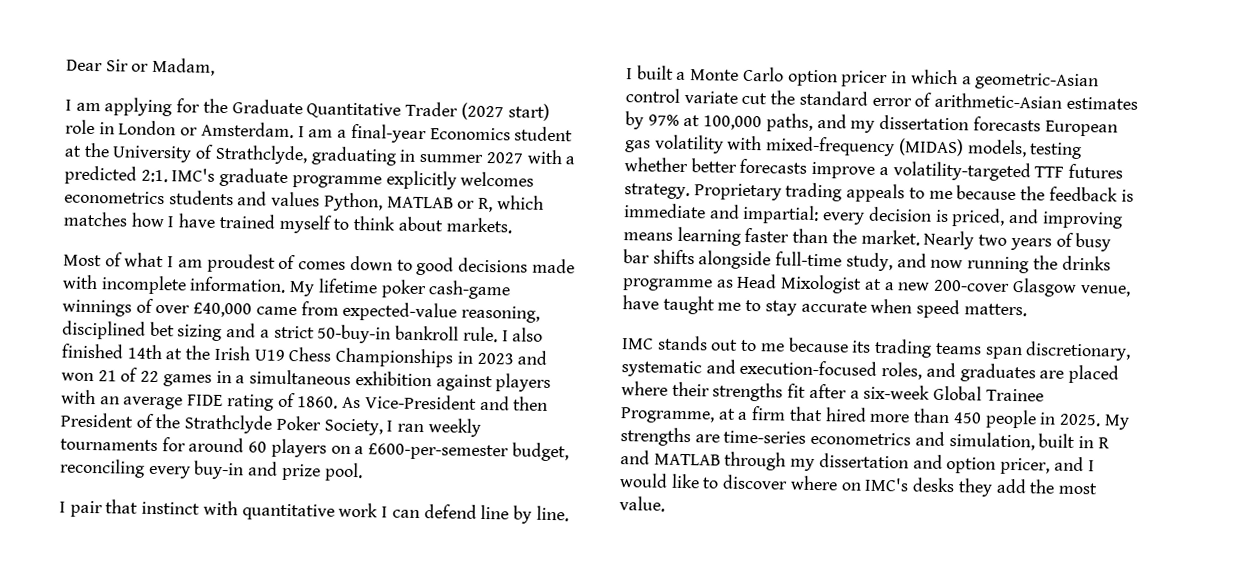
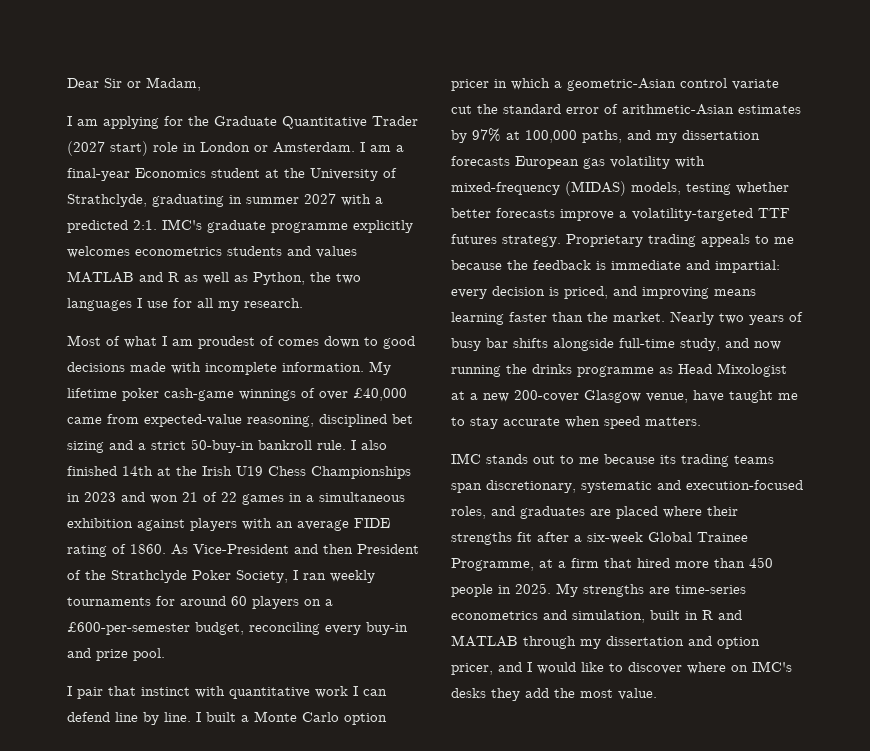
[323,192,544,213] [63,211,512,234] Python, MATLAB or R, which matches how I have trained myself to think about markets. -> [67,271,361,285] [67,298,303,311] MATLAB and R as well as Python, the two languages I use for all my research.

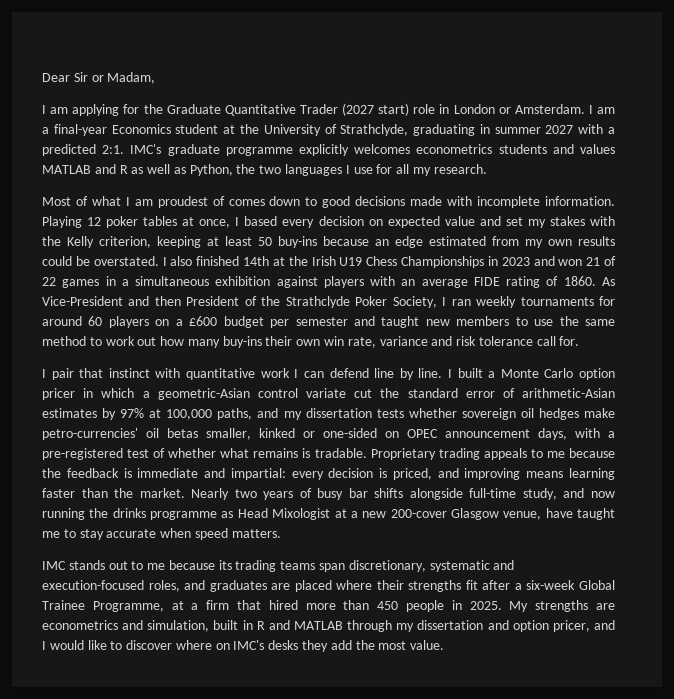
[369,361,391,375] [67,388,407,401] [67,414,413,427] [67,439,346,453] My lifetime poker cash-game winnings of over £40,000 came from expected-value reasoning, disciplined bet sizing and a strict 50-buy-in bankroll rule. -> [42,216,615,228] [42,236,615,248] [42,256,159,266] Playing 12 poker tables at once, I based every decision on expected value and set my stakes with the Kelly criterion, keeping at least 50 buy-ins because an edge estimated from my own results could be overstated.
[67,622,408,635] [67,648,165,661] £600-per-semester budget, reconciling every buy-in and prize pool. -> [189,316,615,328] [42,336,580,348] £600 budget per semester and taught new members to use the same method to work out how many buy-ins their own win rate, variance and risk tolerance call for.
[451,156,705,169] [451,181,789,196] [451,208,790,221] [451,234,561,247] forecasts European gas volatility with mixed-frequency (MIDAS) models, testing whether better forecasts improve a volatility-targeted TTF futures strategy. -> [376,408,615,420] [42,428,615,440] [42,448,367,460] tests whether sovereign oil hedges make petro-currencies' oil betas smaller, kinked or one-sided on OPEC announcement days, with a pre-registered test of whether what remains is tradable.
[675,585,746,594] time-series -> (615, 606) none

